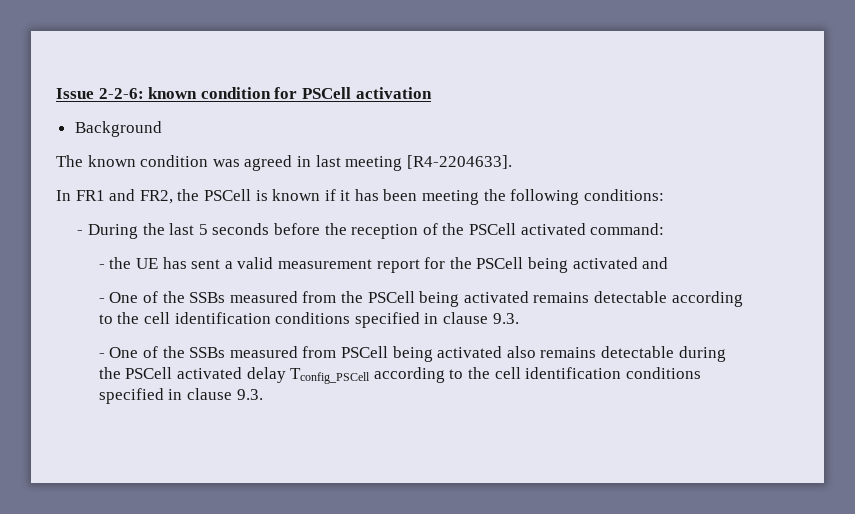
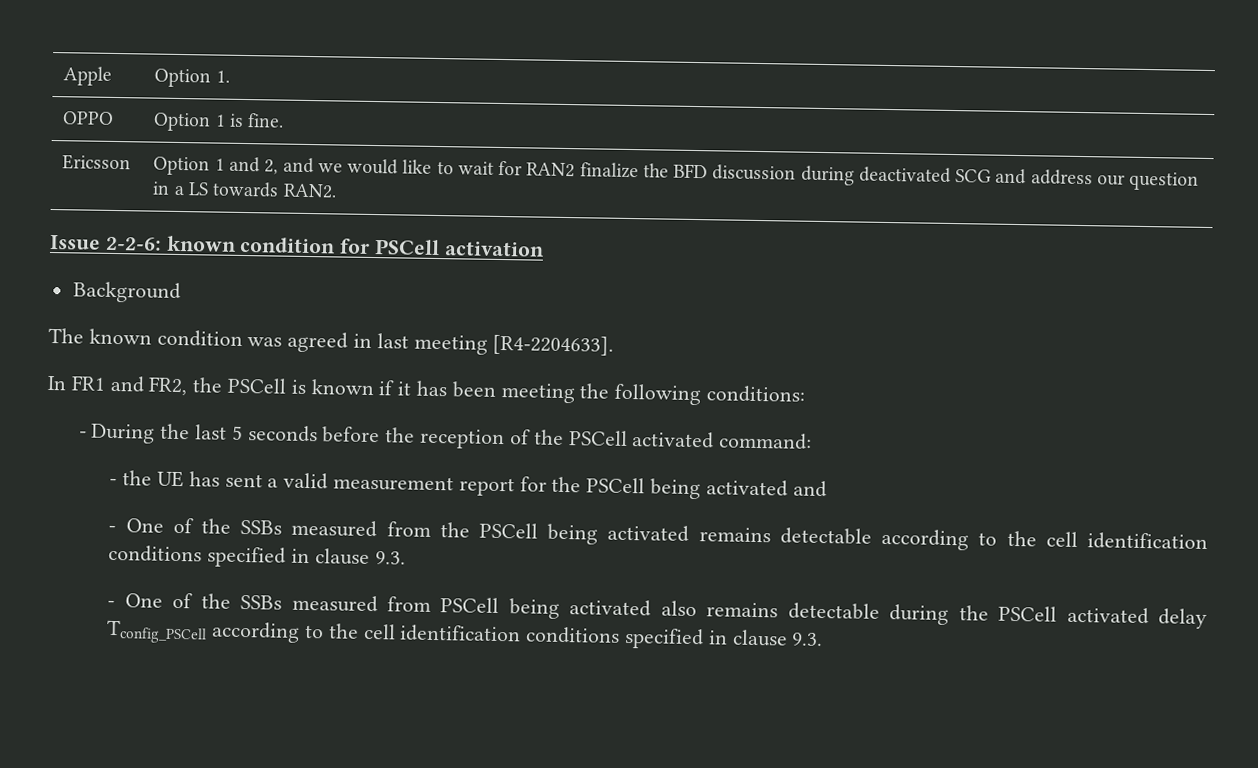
(56, 93) none -> [63,66,113,86] [154,68,230,88] [62,111,115,125] [153,112,285,132] [62,154,132,171] [153,156,1200,191] [152,181,337,199] Apple | Option 1. // OPPO | Option 1 is fine. // Ericsson | Option 1 and 2, and we would like to wait for RAN2 finalize the BFD discussion during deactivated SCG and address our question in a LS towards RAN2. //

